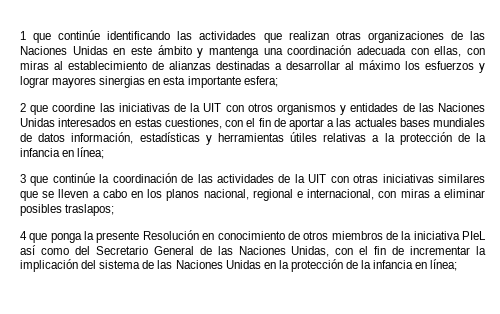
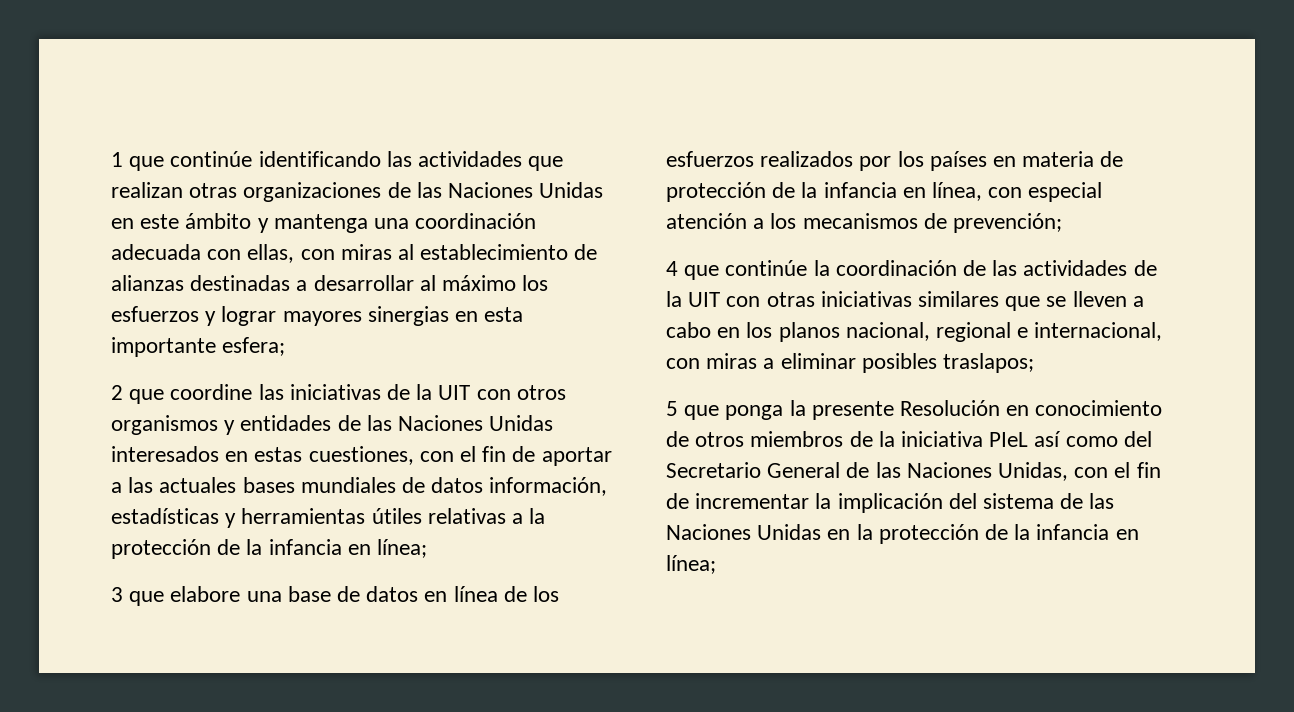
(49, 181) none -> [170,586,560,602] [666,151,1124,171] [666,182,1103,202] [666,213,1063,233] [666,261,720,280] elabore una base de datos en línea de los esfuerzos realizados por los países en materia de protección de la infancia en línea, con especial atención a los mecanismos de prevención; // 4 que
[20,231,27,240] 4 -> [666,401,678,416] 5

